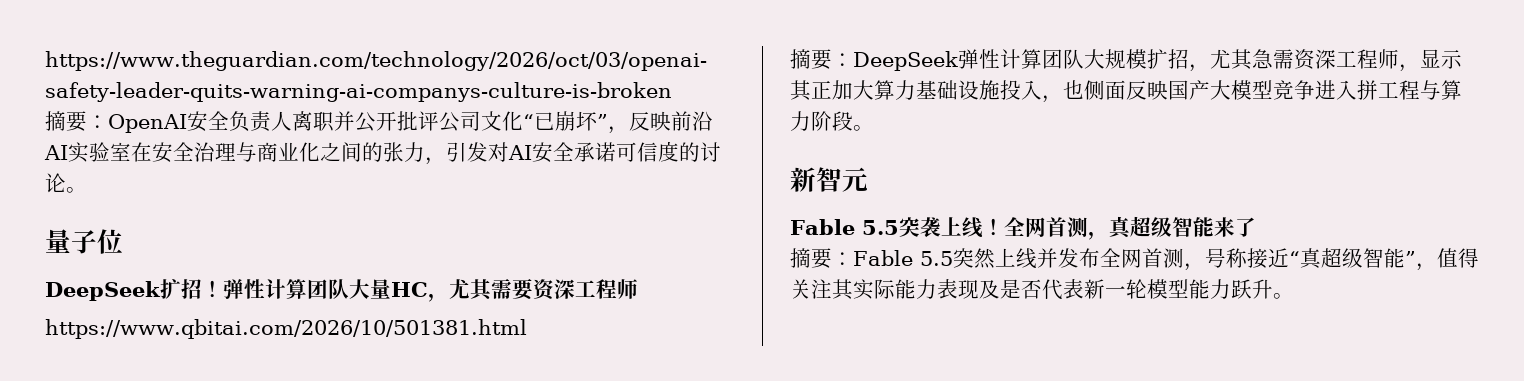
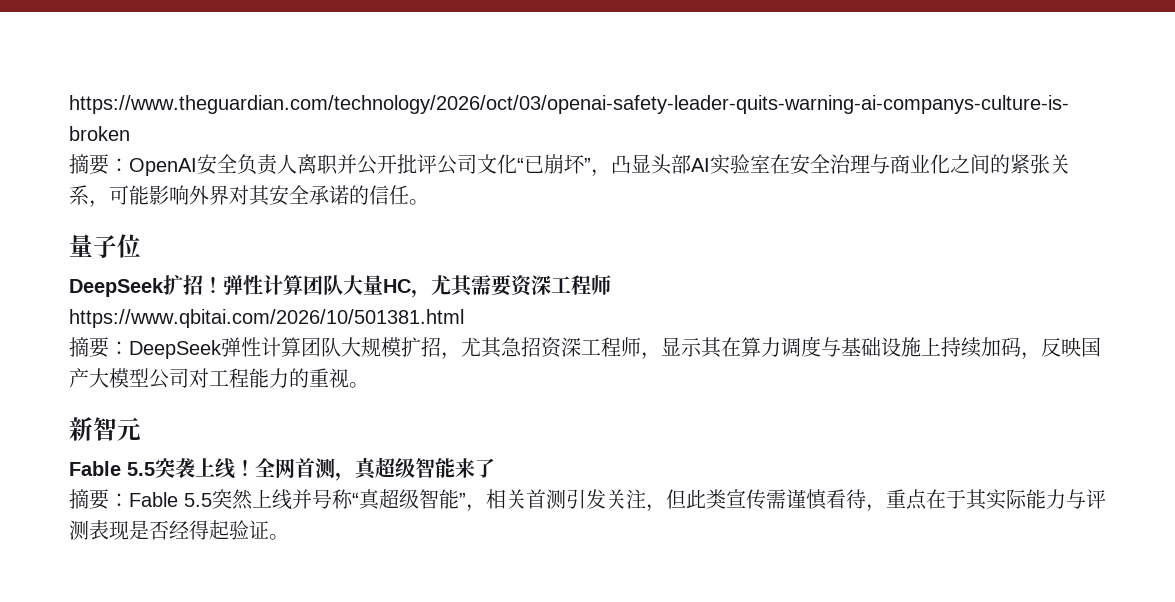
[629,111,713,131] 反映前沿 -> [611,154,691,175] 凸显头部
[383,141,721,165] [45,173,66,193] 张力，引发对AI安全承诺可信度的讨论 -> [1010,154,1070,174] [69,185,409,208] 紧张关系，可能影响外界对其安全承诺的信任
[1273,49,1294,69] 需 -> [521,337,541,357] 招
[811,80,1462,103] [790,111,853,131] 正加大算力基础设施投入，也侧面反映国产大模型竞争进入拼工程与算力阶段 -> [721,336,1101,360] [69,368,349,389] 在算力调度与基础设施上持续加码，反映国产大模型公司对工程能力的重视
[1058,248,1289,271] 发布全网首测，号称接近 -> [312,489,353,509] 号称
[1437,248,1479,268] [790,279,1273,300] 值得关注其实际能力表现及是否代表新一轮模型能力跃升 -> [486,489,1106,512] [69,520,269,540] 相关首测引发关注，但此类宣传需谨慎看待，重点在于其实际能力与评测表现是否经得起验证

